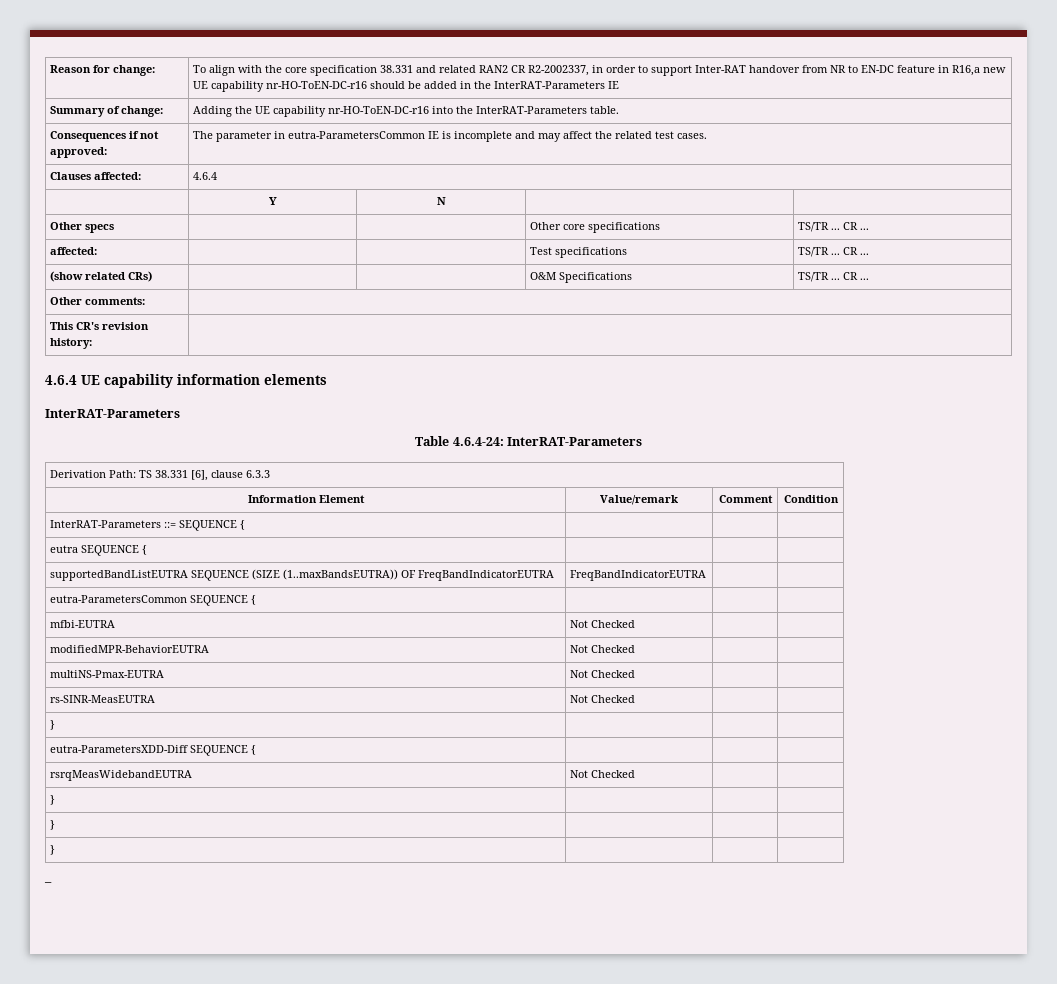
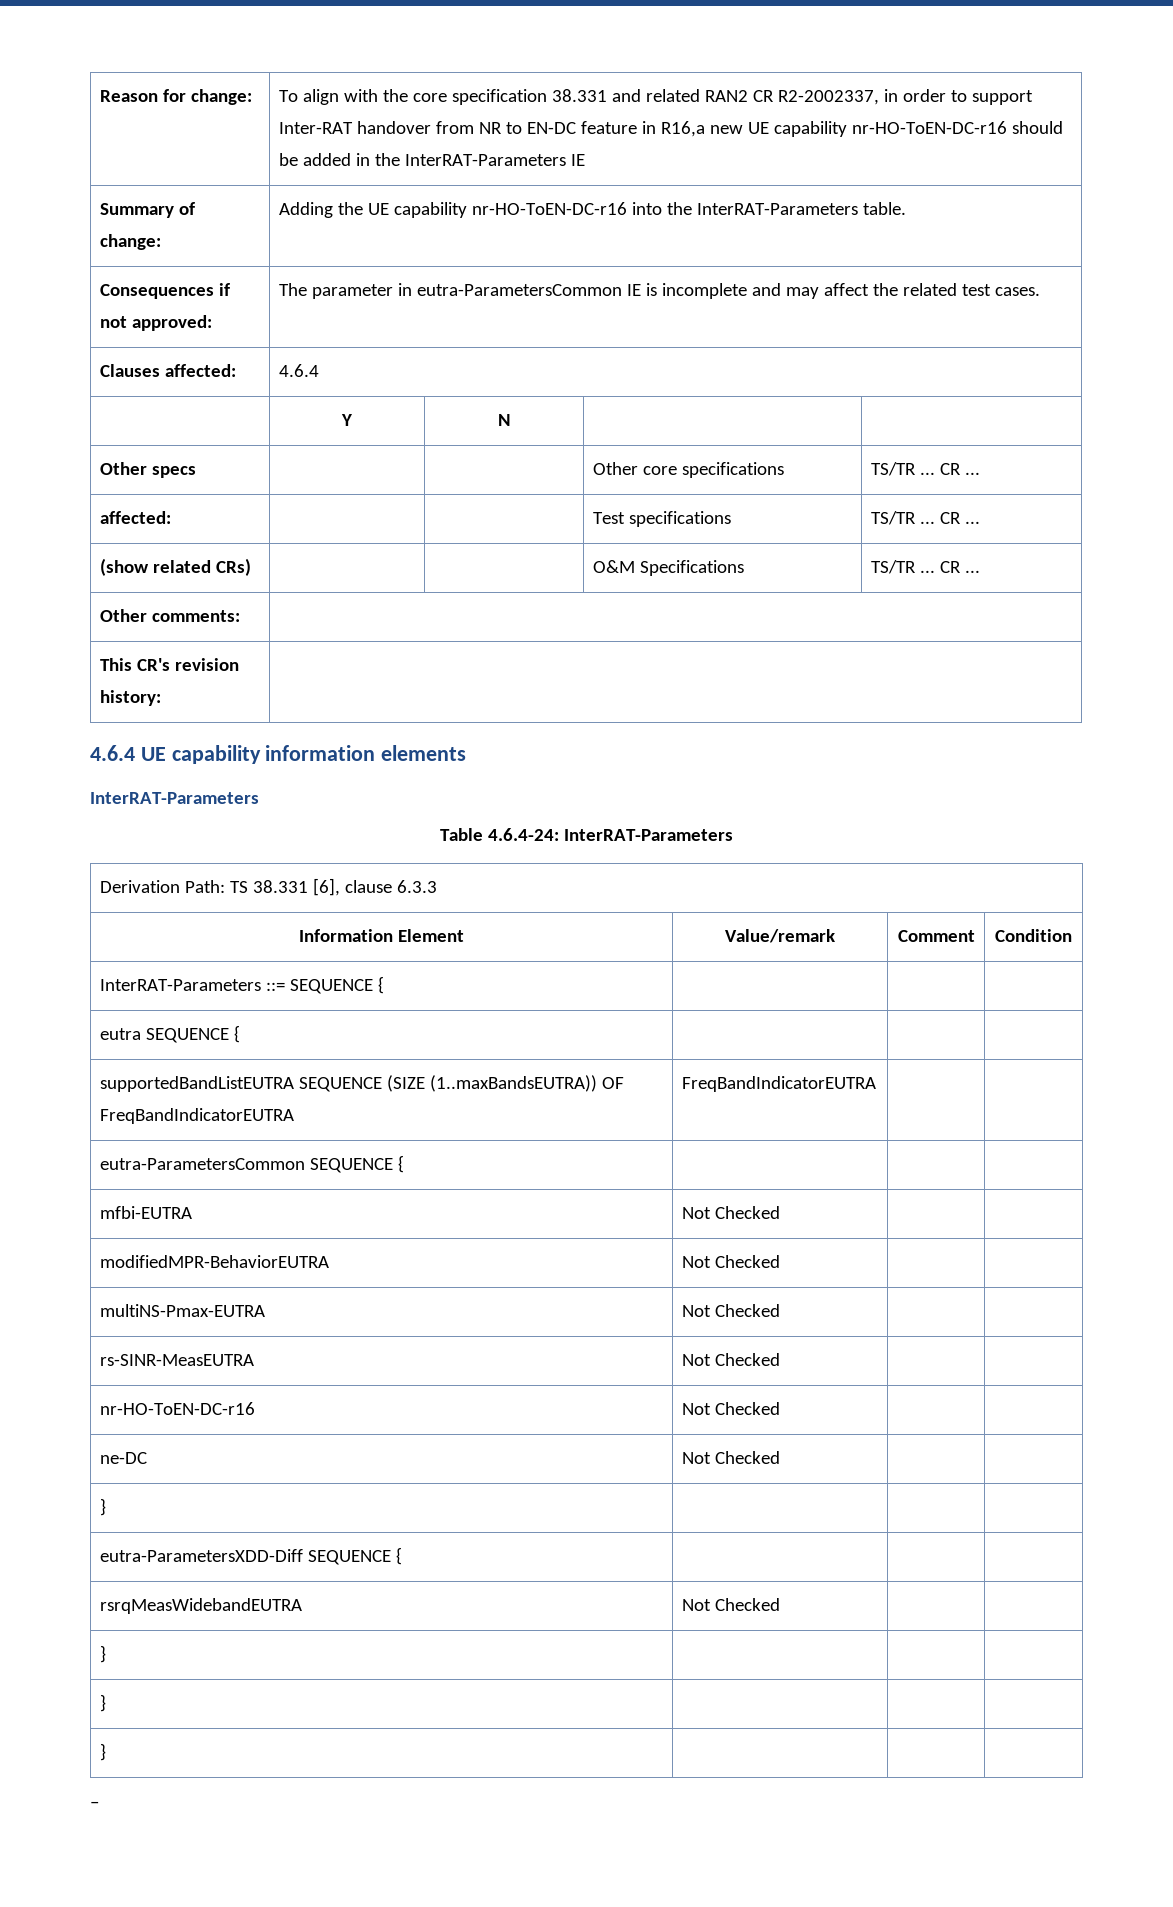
(636, 699) none -> [99,1402,255,1415] [681,1402,780,1415] [99,1452,147,1464] [681,1451,780,1464] // nr-HO-ToEN-DC-r16 | Not Checked | | // ne-DC | Not Checked | |

